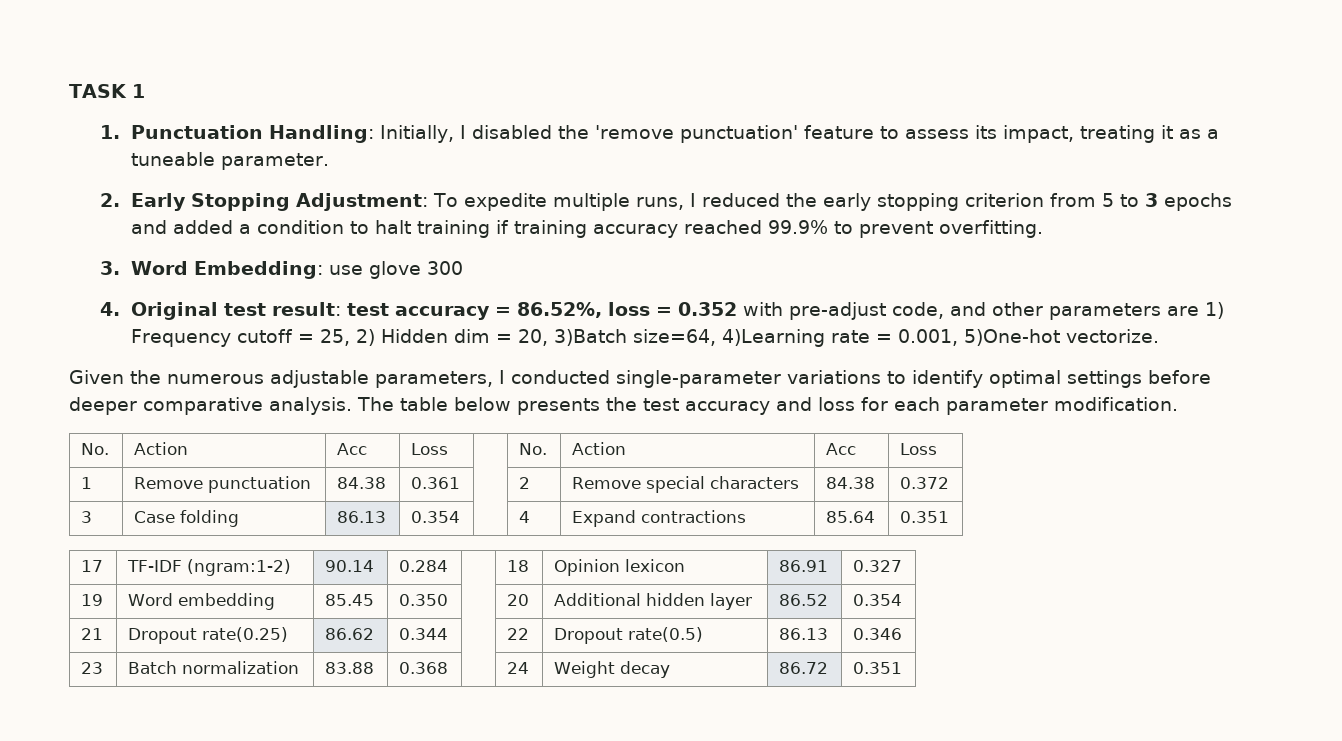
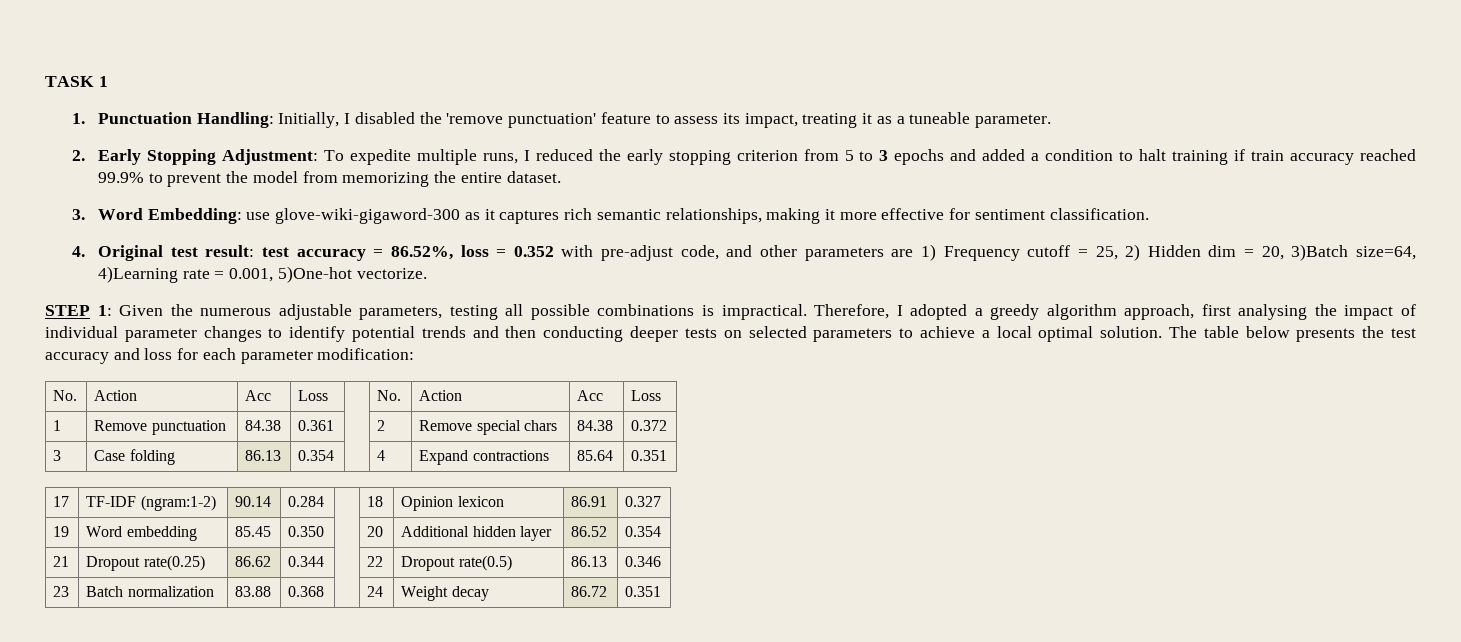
[514,220,588,238] training -> [1251,150,1285,161] train
[939,220,1044,238] [100,261,464,279] overfitting. // 3. Word Embedding: use glove 300 -> [226,171,561,187] [71,208,1149,224] the model from memorizing the entire dataset. // 3. Word Embedding: use glove-wiki-gigaword-300 as it captures rich semantic relationships, making it more effective for sentiment classification.
(1160, 336) none -> [45,305,112,316] STEP 1:
[499,370,1211,388] [69,397,352,415] I conducted single-parameter variations to identify optimal settings before deeper comparative analysis. -> [449,304,1417,320] [45,326,1163,342] testing all possible combinations is impractical. Therefore, I adopted a greedy algorithm approach, first analysing the impact of individual parameter changes to identify potential trends and then conducting deeper tests on selected parameters to achieve a local optimal solution.
[1054,397,1178,411] modification. -> [317,348,415,360] modification:
[710,476,800,489] characters -> [523,420,557,431] chars

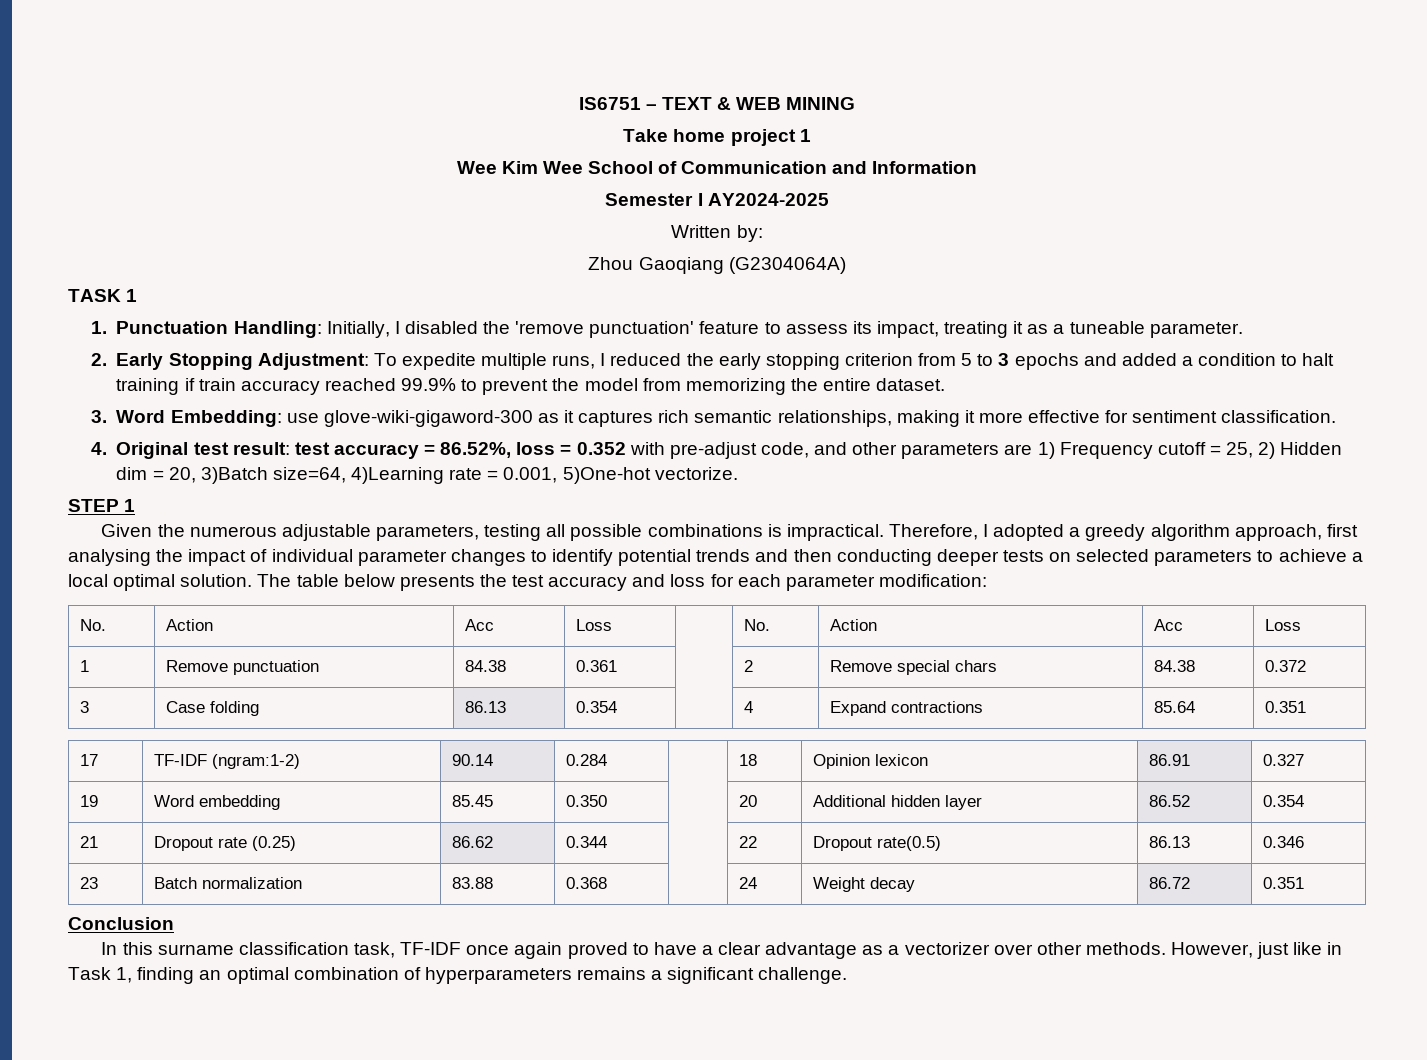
(45, 81) none -> [578,97,856,110] [623,129,811,146] [456,161,978,174] [605,193,829,206] [671,225,763,242] [588,257,846,274] IS6751 – TEXT & WEB MINING // Take home project 1 // Wee Kim Wee School of Communication and Information // Semester I AY2024-2025 // Written by: // Zhou Gaoqiang (G2304064A) //
[97,305,112,316] 1: -> [124,499,136,512] 1 //
[143,555,205,571] rate(0.25) -> [218,836,297,851] rate (0.25)
(662, 591) none -> [68,917,174,930] [101,942,1343,959] [68,967,848,984] // Conclusion // In this surname classification task, TF-IDF once again proved to have a clear advantage as a vectorizer over other methods. However, just like in Task 1, finding an optimal combination of hyperparameters remains a significant challenge.

